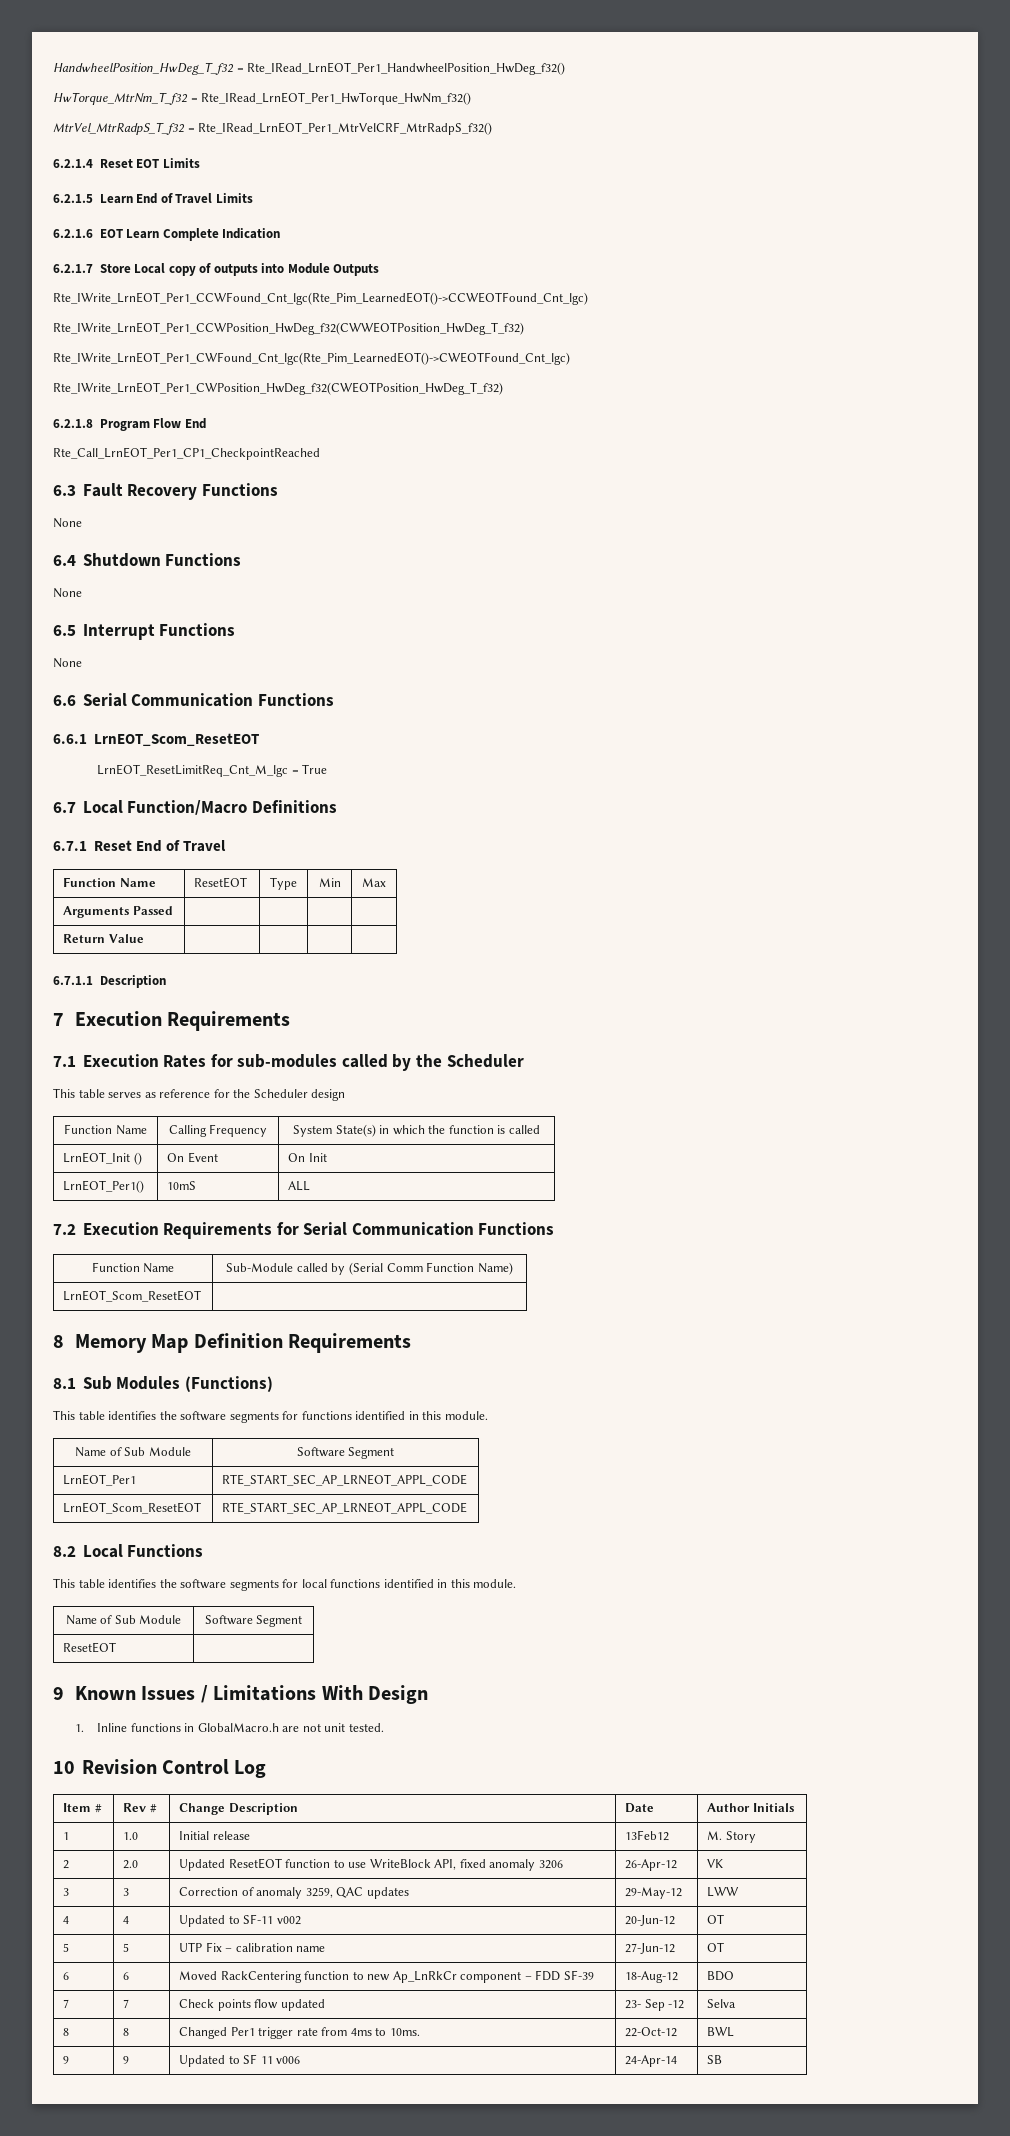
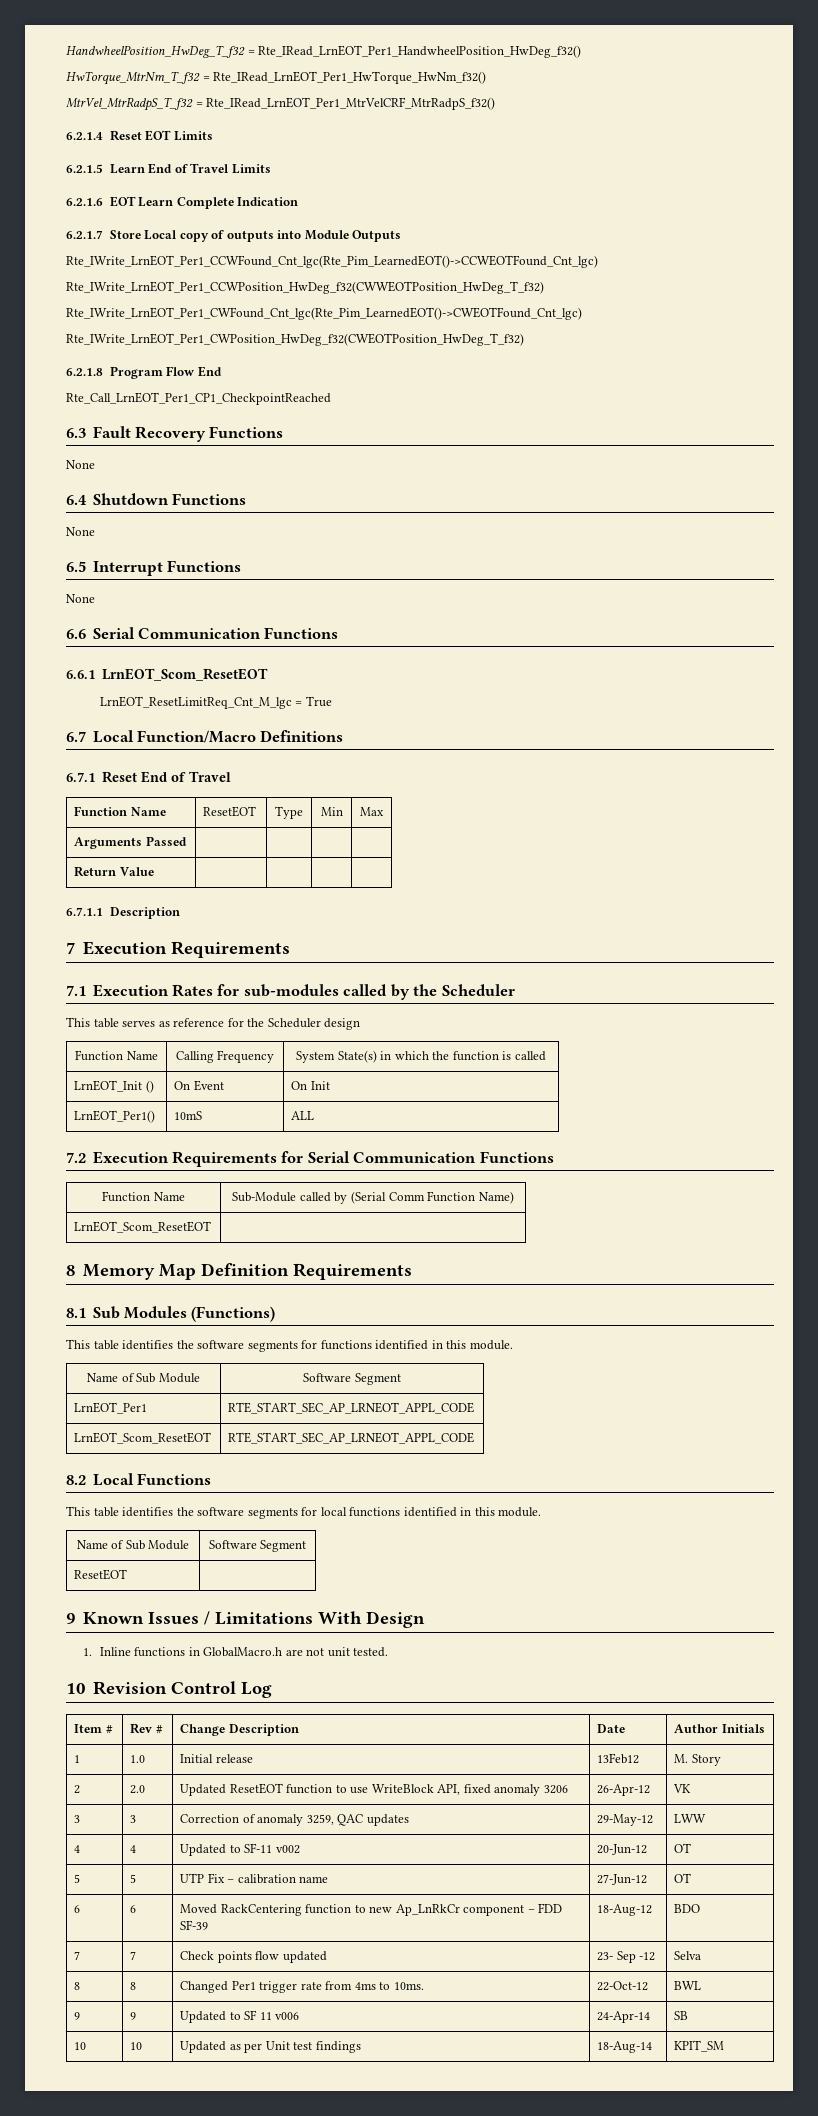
(723, 2059) none -> [74,2042,87,2050] [130,2042,143,2050] [180,2041,361,2053] [597,2041,653,2053] [674,2040,725,2052] // 10 | 10 | Updated as per Unit test findings | 18-Aug-14 | KPIT_SM

